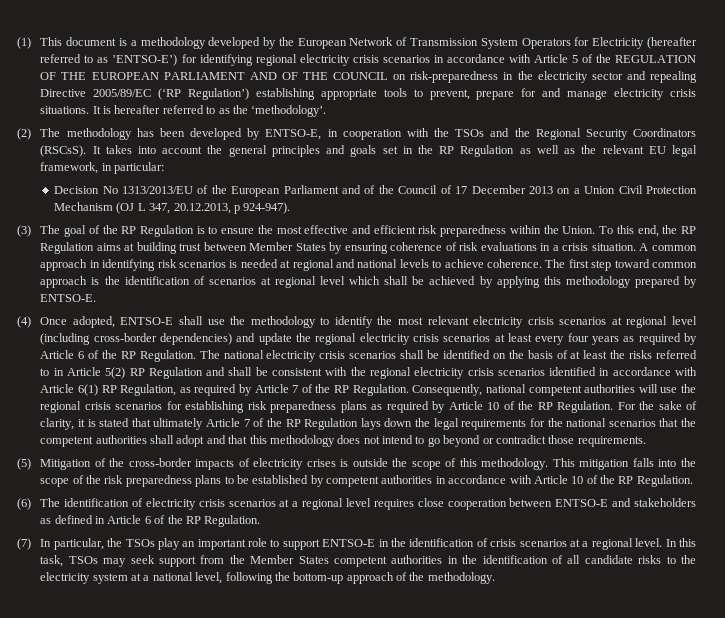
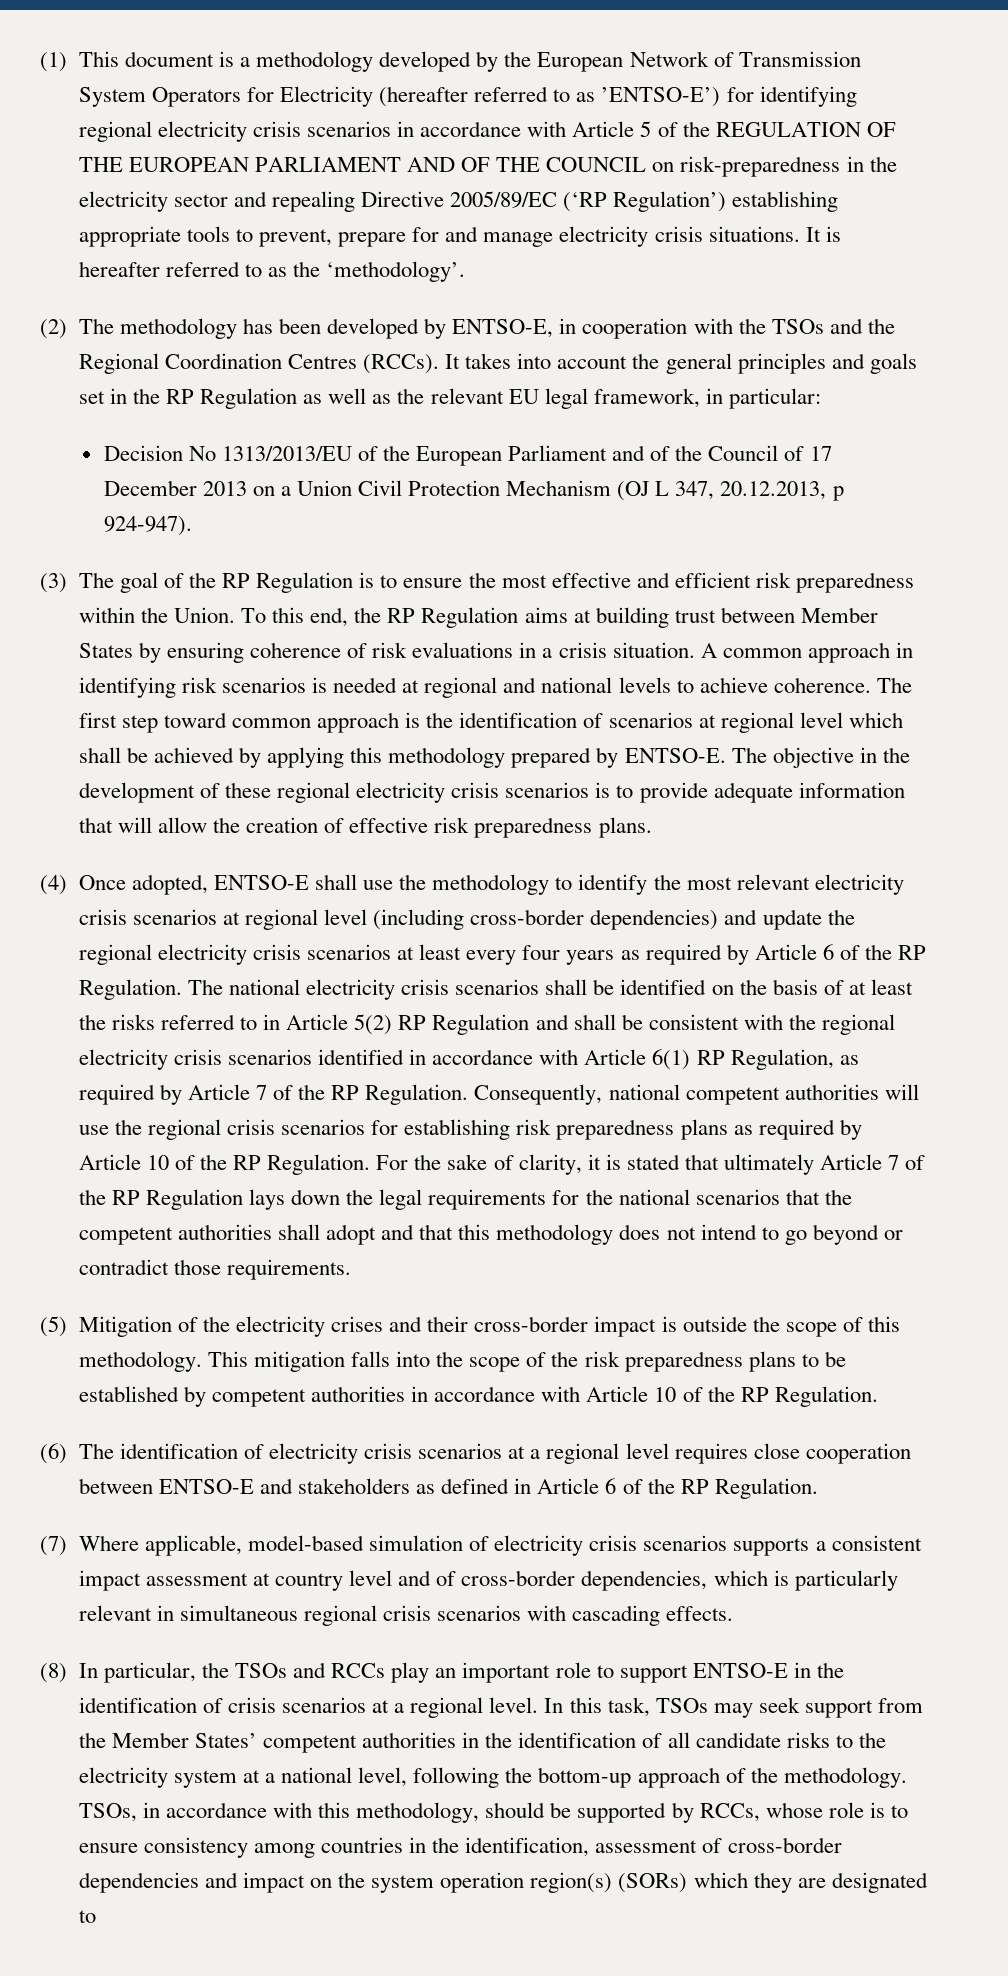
[585,128,696,140] [40,145,87,157] Security Coordinators (RSCsS). -> [164,353,440,374] Coordination Centres (RCCs).
(97, 298) none -> [731,747,910,768] [78,782,905,803] [78,817,652,838] The objective in the development of these regional electricity crisis scenarios is to provide adequate information that will allow the creation of effective risk preparedness plans.
[128,458,336,470] cross-border impacts of electricity crises -> [236,1316,657,1337] electricity crises and their cross-border impact
(31, 544) none -> [78,1535,922,1556] [78,1570,898,1591] [78,1605,734,1626] [40,1663,67,1683] Where applicable, model-based simulation of electricity crisis scenarios supports a consistent impact assessment at country level and of cross-border dependencies, which is particularly relevant in simultaneous regional crisis scenarios with cascading effects. // (8)
(155, 543) none -> [293,1662,386,1678] and RCCs
[298,556,329,564] States -> [195,1733,258,1748] States’
(495, 578) none -> [78,1802,908,1823] [78,1837,842,1858] [78,1872,928,1893] [78,1910,96,1923] TSOs, in accordance with this methodology, should be supported by RCCs, whose role is to ensure consistency among countries in the identification, assessment of cross-border dependencies and impact on the system operation region(s) (SORs) which they are designated to

